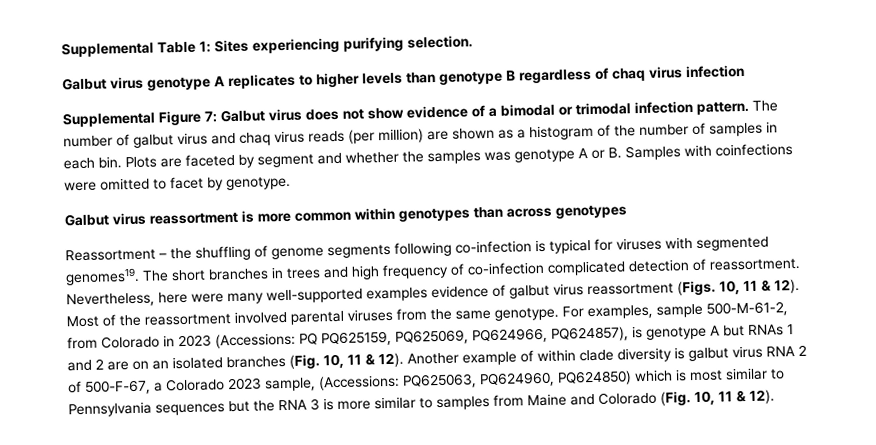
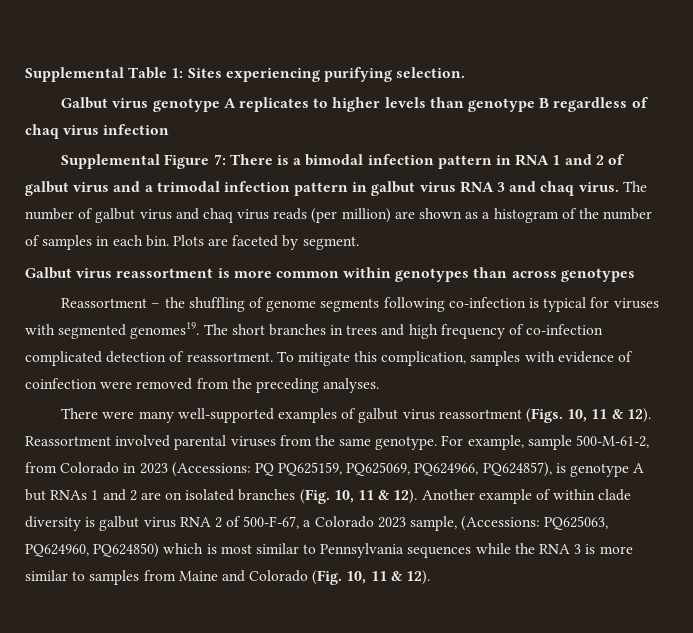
[220,100,749,123] Galbut virus does not show evidence of a bimodal or trimodal infection pattern. -> [229,154,624,169] [25,181,619,196] There is a bimodal infection pattern in RNA 1 and 2 of galbut virus and a trimodal infection pattern in galbut virus RNA 3 and chaq virus.
[257,143,793,168] [64,175,291,192] segment and whether the samples was genotype A or B. Samples with coinfections were omitted to facet by genotype. -> [302,236,359,250] segment.
[66,291,188,308] Nevertheless, here -> [276,351,634,366] [25,378,380,393] [61,408,99,419] To mitigate this complication, samples with evidence of coinfection were removed from the preceding analyses. // There
[431,285,489,299] evidence -> (338, 415) none
[66,313,231,328] Most of the reassortment -> [25,436,111,446] Reassortment
[587,304,653,320] examples, -> [467,435,524,450] example,
[152,360,169,370] an -> (183, 496) none
[228,400,250,413] but -> [475,543,511,554] while

